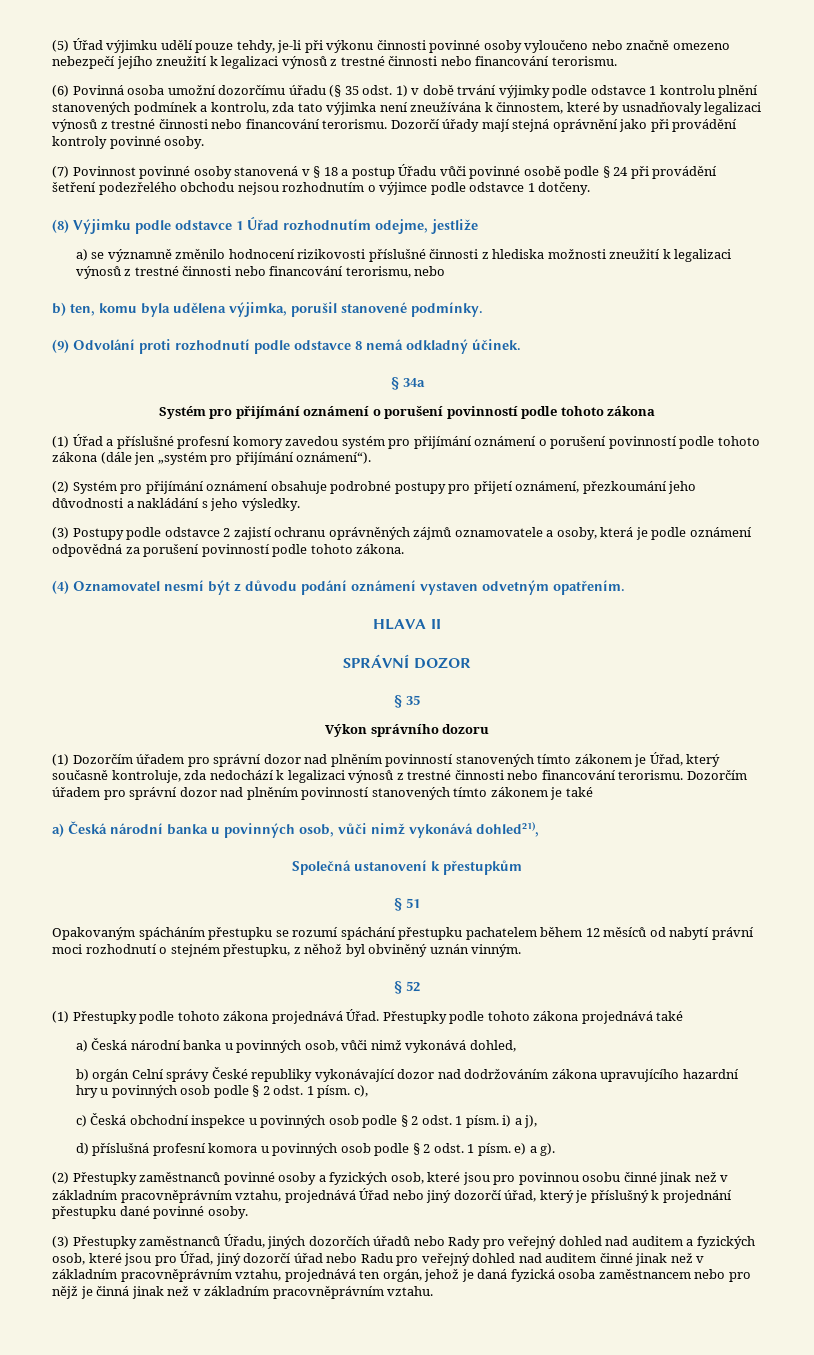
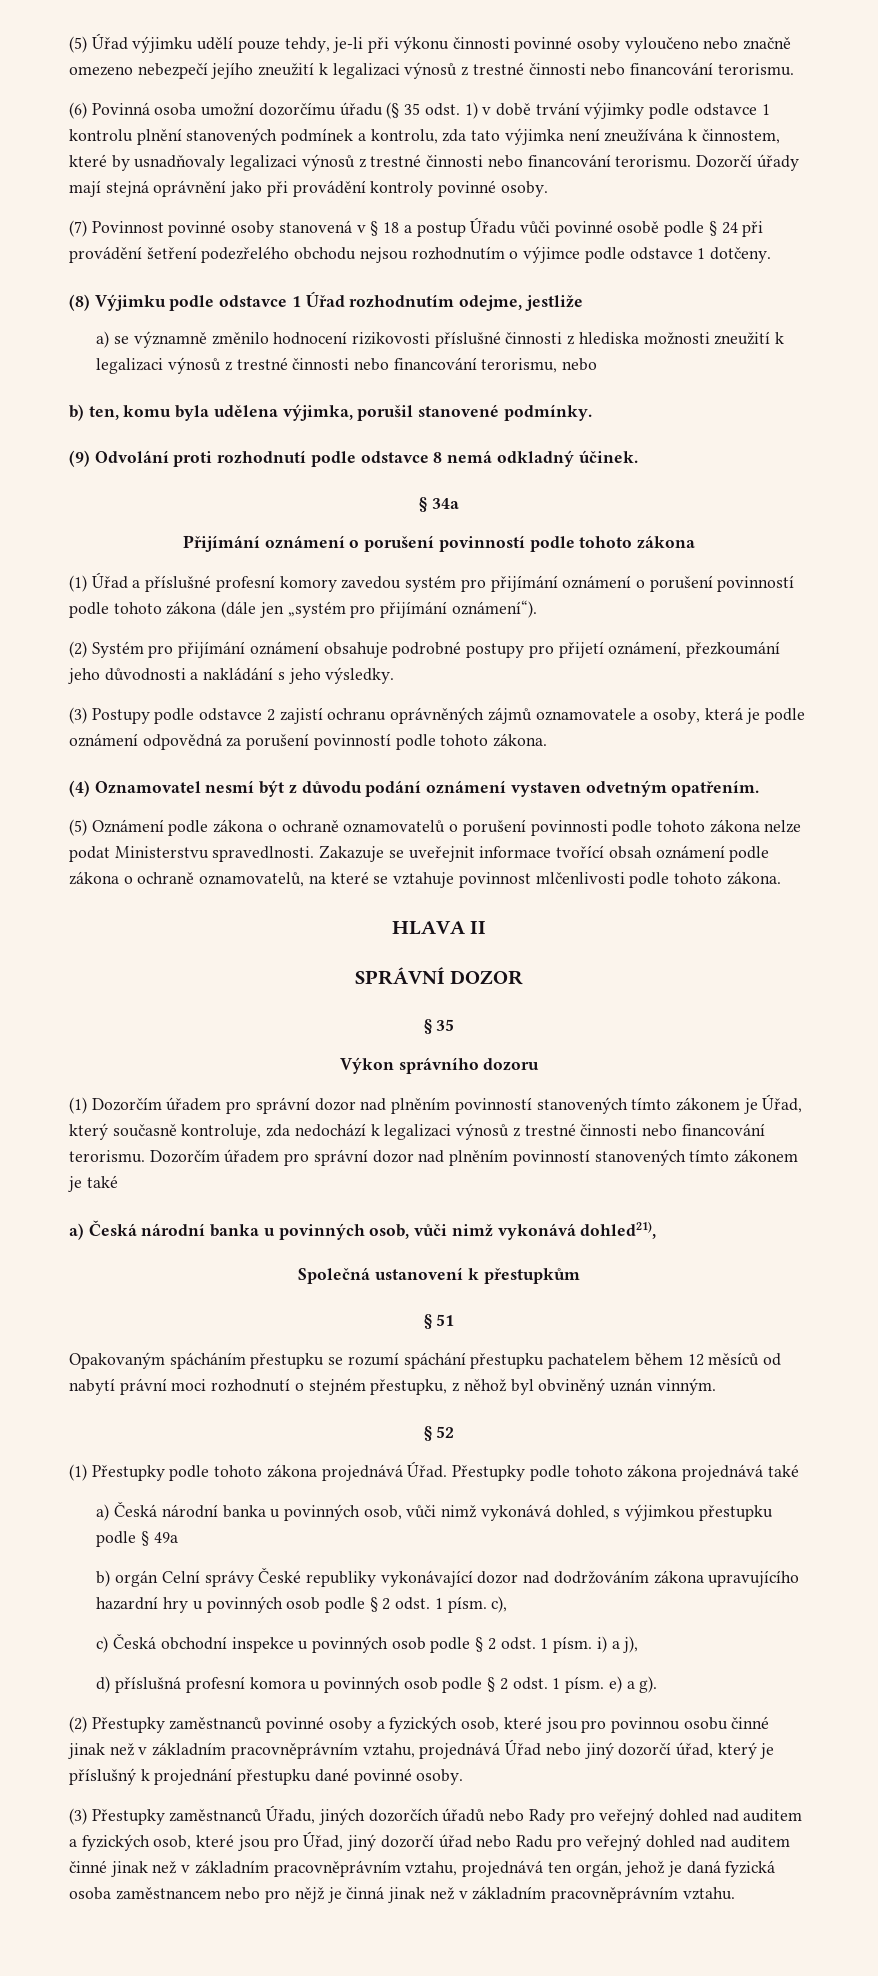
[158,406,300,419] Systém pro přijímání -> [182,535,260,552] Přijímání
(625, 587) none -> [69,819,802,836] [69,845,770,862] [69,871,781,888] // (5) Oznámení podle zákona o ochraně oznamovatelů o porušení povinnosti podle tohoto zákona nelze podat Ministerstvu spravedlnosti. Zakazuje se uveřejnit informace tvořící obsah oznámení podle zákona o ochraně oznamovatelů, na které se vztahuje povinnost mlčenlivosti podle tohoto zákona.
(516, 1046) none -> [613,1504,773,1521] [96,1531,178,1547] s výjimkou přestupku podle § 49a

